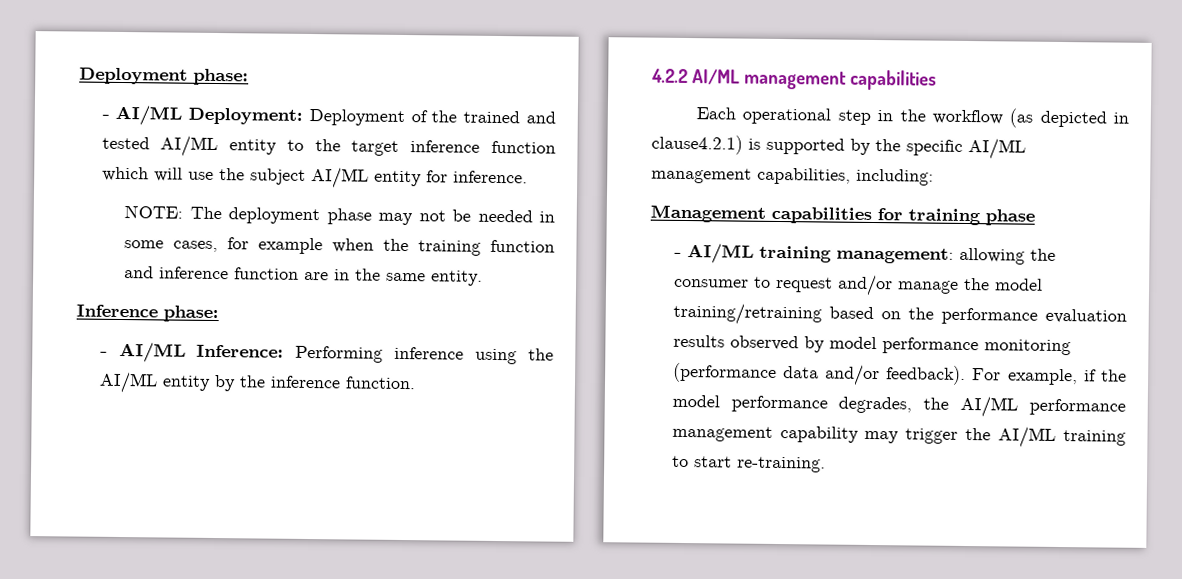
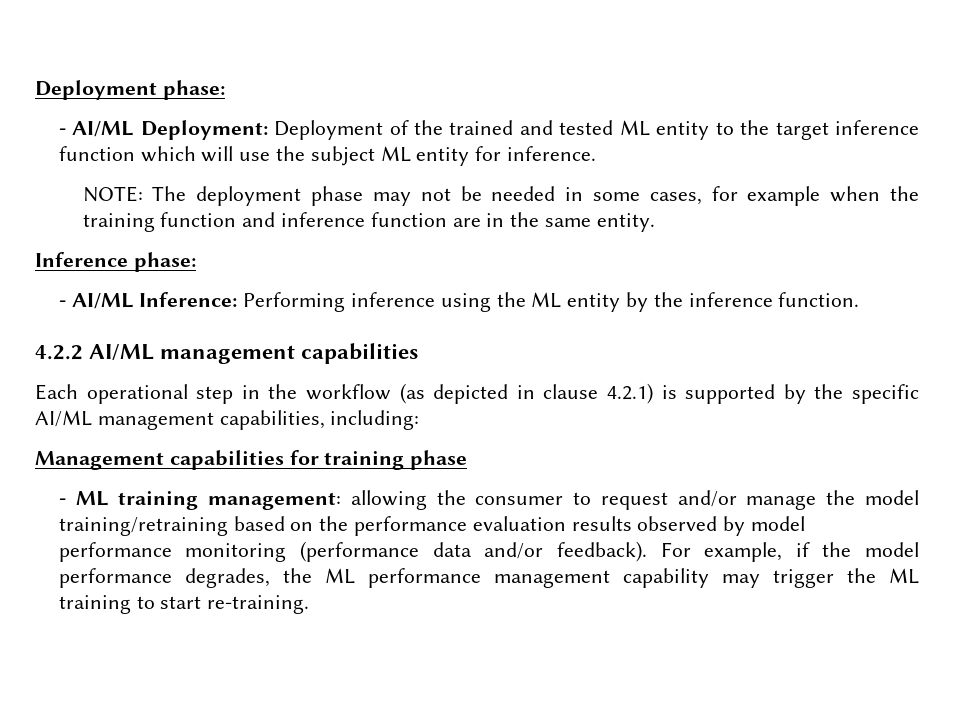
[160,135,219,158] AI/ML -> [619,120,650,136] ML
[310,167,369,189] AI/ML -> [380,146,411,162] ML
[98,371,158,394] AI/ML -> [531,292,562,308] ML
[651,134,743,155] clause4.2.1) -> [543,383,654,404] clause 4.2.1)
[686,243,754,264] AI/ML -> [75,491,109,506] ML
[960,395,1019,418] AI/ML -> [324,568,355,584] ML
[998,426,1057,448] AI/ML -> [888,568,919,584] ML

